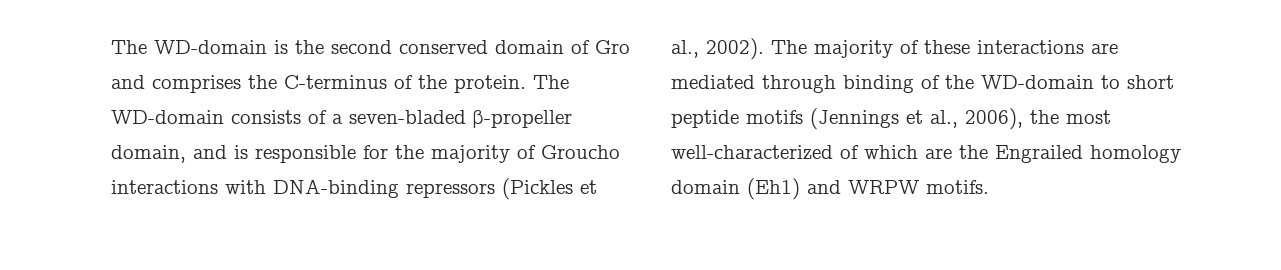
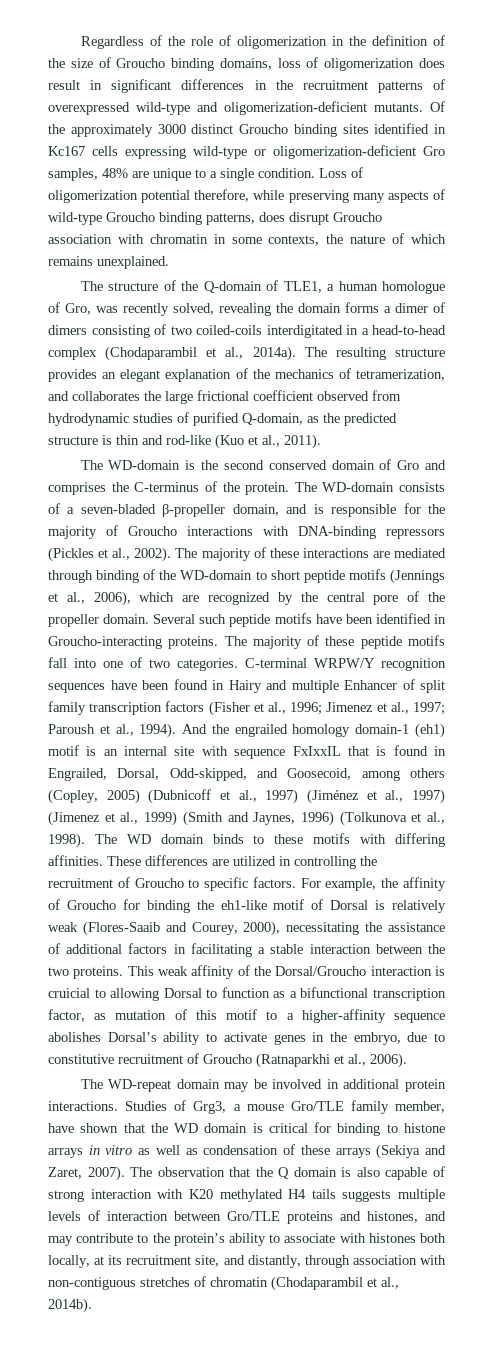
(111, 47) none -> [80,35,445,49] [48,57,445,71] [48,79,445,93] [48,101,445,115] [48,123,446,137] [48,145,445,159] [48,167,363,181] [48,189,446,203] [48,212,382,225] [48,233,447,246] [48,256,169,269] [80,280,446,294] [48,302,445,316] [48,324,446,338] [48,346,446,361] [48,368,445,382] [48,390,401,404] [48,412,397,426] [48,434,321,449] Regardless of the role of oligomerization in the definition of the size of Groucho binding domains, loss of oligomerization does result in significant differences in the recruitment patterns of overexpressed wild-type and oligomerization-deficient mutants. Of the approximately 3000 distinct Groucho binding sites identified in Kc167 cells expressing wild-type or oligomerization-deficient Gro samples, 48% are unique to a single condition. Loss of oligomerization potential therefore, while preserving many aspects of wild-type Groucho binding patterns, does disrupt Groucho association with chromatin in some contexts, the nature of which remains unexplained. // The structure of the Q-domain of TLE1, a human homologue of Gro, was recently solved, revealing the domain forms a dimer of dimers consisting of two coiled-coils interdigitated in a head-to-head complex (Chodaparambil et al., 2014a). The resulting structure provides an elegant explanation of the mechanics of tetramerization, and collaborates the large frictional coefficient observed from hydrodynamic studies of purified Q-domain, as the predicted structure is thin and rod-like (Kuo et al., 2011). //
[1030,110,1111,124] [671,145,1181,163] [671,178,989,200] the most well-characterized of which are the Engrailed homology domain (Eh1) and WRPW motifs. -> [139,591,445,605] [48,613,446,627] [48,635,445,649] [48,657,446,671] [48,679,445,693] [48,701,445,716] [48,723,445,738] [48,745,447,759] [48,768,445,781] [48,789,446,804] [48,811,445,826] [48,833,446,848] [48,855,377,869] [48,877,446,891] [48,899,446,913] [48,921,445,936] [48,943,446,957] [48,965,445,979] [48,987,446,1001] [48,1009,446,1023] [48,1032,445,1045] [48,1053,407,1068] [80,1079,446,1092] [48,1100,445,1114] [48,1122,445,1136] [48,1144,447,1159] [48,1166,445,1181] [48,1189,445,1202] [48,1210,446,1224] [48,1233,446,1246] [48,1255,446,1268] [48,1276,399,1291] [48,1298,92,1313] which are recognized by the central pore of the propeller domain. Several such peptide motifs have been identified in Groucho-interacting proteins. The majority of these peptide motifs fall into one of two categories. C-terminal WRPW/Y recognition sequences have been found in Hairy and multiple Enhancer of split family transcription factors (Fisher et al., 1996; Jimenez et al., 1997; Paroush et al., 1994). And the engrailed homology domain-1 (eh1) motif is an internal site with sequence FxIxxIL that is found in Engrailed, Dorsal, Odd-skipped, and Goosecoid, among others (Copley, 2005) (Dubnicoff et al., 1997) (Jiménez et al., 1997) (Jimenez et al., 1999) (Smith and Jaynes, 1996) (Tolkunova et al., 1998). The WD domain binds to these motifs with differing affinities. These differences are utilized in controlling the recruitment of Groucho to specific factors. For example, the affinity of Groucho for binding the eh1-like motif of Dorsal is relatively weak (Flores-Saaib and Courey, 2000), necessitating the assistance of additional factors in facilitating a stable interaction between the two proteins. This weak affinity of the Dorsal/Groucho interaction is cruicial to allowing Dorsal to function as a bifunctional transcription factor, as mutation of this motif to a higher-affinity sequence abolishes Dorsal’s ability to activate genes in the embryo, due to constitutive recruitment of Groucho (Ratnaparkhi et al., 2006). // The WD-repeat domain may be involved in additional protein interactions. Studies of Grg3, a mouse Gro/TLE family member, have shown that the WD domain is critical for binding to histone arrays in vitro as well as condensation of these arrays (Sekiya and Zaret, 2007). The observation that the Q domain is also capable of strong interaction with K20 methylated H4 tails suggests multiple levels of interaction between Gro/TLE proteins and histones, and may contribute to the protein’s ability to associate with histones both locally, at its recruitment site, and distantly, through association with non-contiguous stretches of chromatin (Chodaparambil et al., 2014b).

